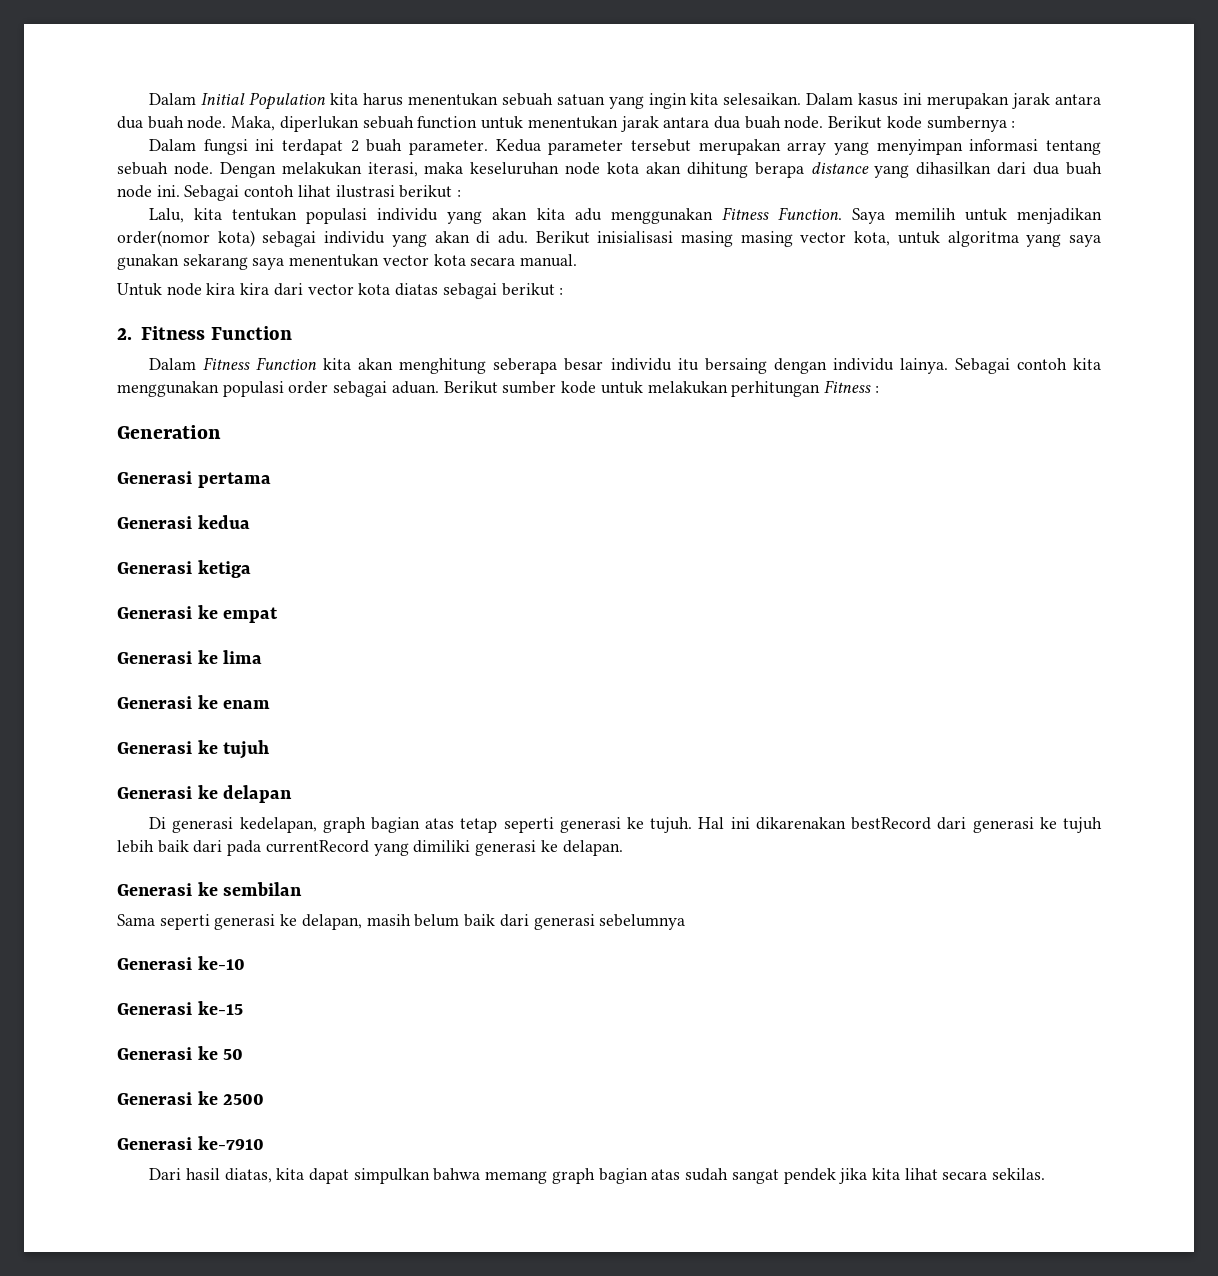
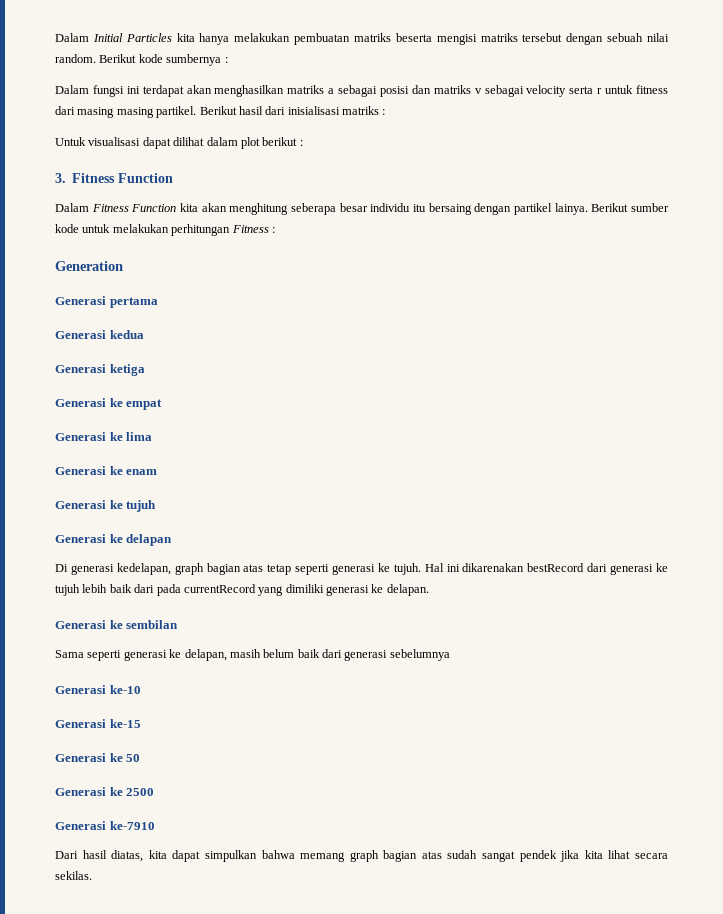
[248,92,1101,110] [117,116,824,132] Population kita harus menentukan sebuah satuan yang ingin kita selesaikan. Dalam kasus ini merupakan jarak antara dua buah node. Maka, diperlukan sebuah function untuk menentukan jarak antara dua buah node. -> [125,33,669,45] [55,54,96,63] Particles kita hanya melakukan pembuatan matriks beserta mengisi matriks tersebut dengan sebuah nilai random.
[350,139,1101,155] [117,162,1102,178] [117,185,462,201] [149,207,1102,224] [117,230,1102,247] [117,254,578,270] [117,283,564,299] [117,328,132,340] 2 buah parameter. Kedua parameter tersebut merupakan array yang menyimpan informasi tentang sebuah node. Dengan melakukan iterasi, maka keseluruhan node kota akan dihitung berapa distance yang dihasilkan dari dua buah node ini. Sebagai contoh lihat ilustrasi berikut : // Lalu, kita tentukan populasi individu yang akan kita adu menggunakan Fitness Function. Saya memilih untuk menjadikan order(nomor kota) sebagai individu yang akan di adu. Berikut inisialisasi masing masing vector kota, untuk algoritma yang saya gunakan sekarang saya menentukan vector kota secara manual. // Untuk node kira kira dari vector kota diatas sebagai berikut : // 2. -> [186,85,669,97] [55,106,386,118] [55,137,303,149] [55,173,66,183] akan menghasilkan matriks a sebagai posisi dan matriks v sebagai velocity serta r untuk fitness dari masing masing partikel. Berikut hasil dari inisialisasi matriks : // Untuk visualisasi dapat dilihat dalam plot berikut : // 3.
[832,358,1101,374] [117,381,439,397] individu lainya. Sebagai contoh kita menggunakan populasi order sebagai aduan. -> [514,203,588,215] partikel lainya.

